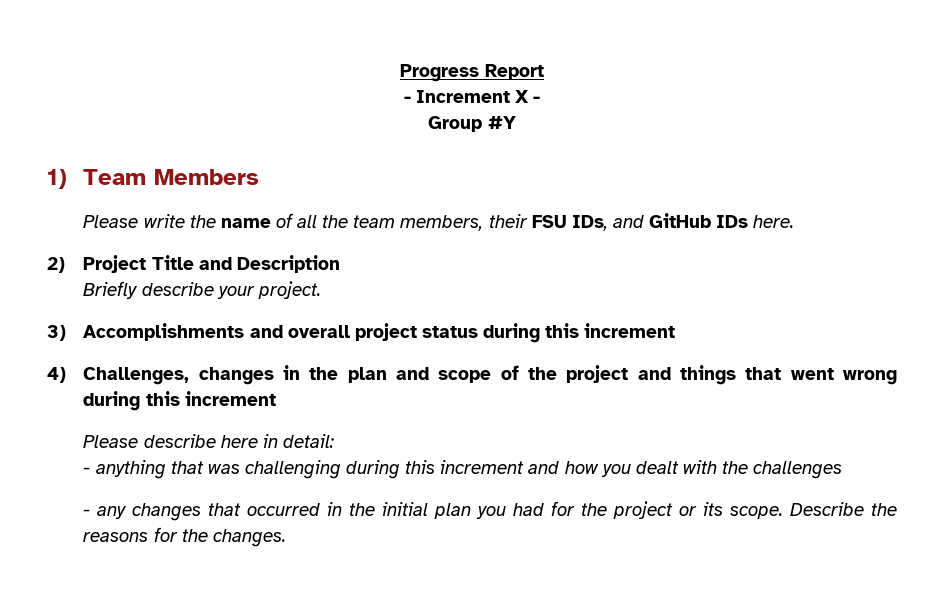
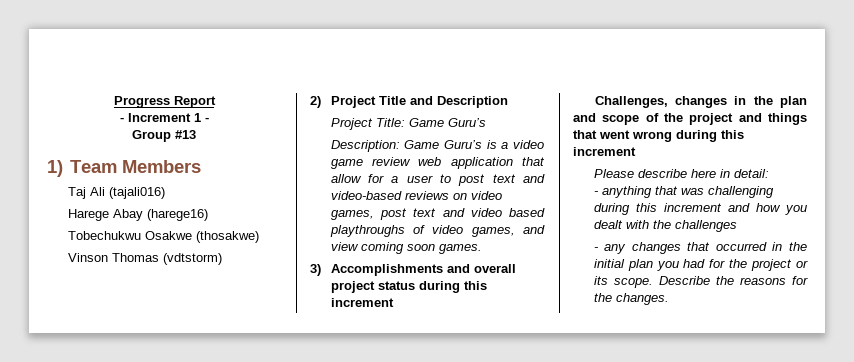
[515,90,530,103] X -> [193,113,201,122] 1
[487,116,516,129] #Y -> [175,130,196,139] #13
[83,213,795,231] Please write the name of all the team members, their FSU IDs, and GitHub IDs here. -> [67,187,165,199] [67,209,208,221] [67,231,259,243] [67,253,222,265] Taj Ali (tajali016) // Harege Abay (harege16) // Tobechukwu Osakwe (thosakwe) // Vinson Thomas (vdtstorm)
[83,281,321,299] Briefly describe your project. -> [330,118,486,130] [330,140,544,152] [330,157,545,169] [330,174,545,186] [330,191,502,200] [330,208,545,220] [329,225,545,237] [330,242,482,254] Project Title: Game Guru’s // Description: Game Guru’s is a video game review web application that allow for a user to post text and video-based reviews on video games, post text and video based playthroughs of video games, and view coming soon games.
[47,367,66,383] 4) -> (394, 302) none

